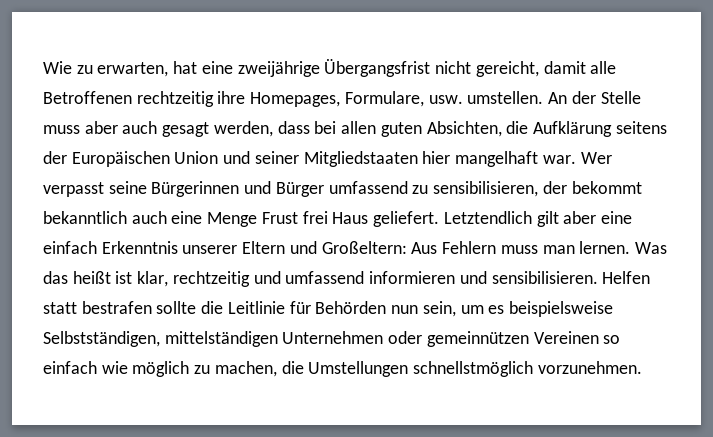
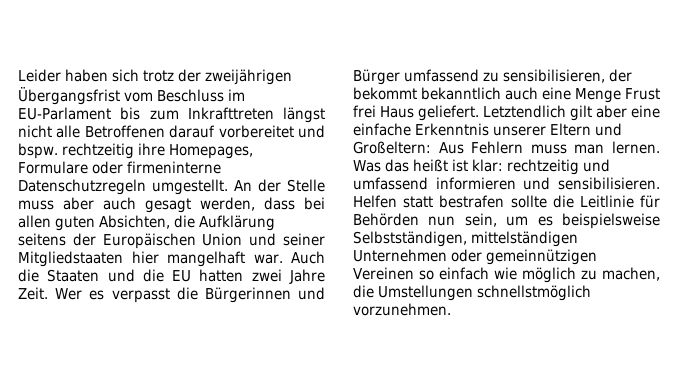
[43,59,617,77] [43,91,544,107] Wie zu erwarten, hat eine zweijährige Übergangsfrist nicht gereicht, damit alle Betroffenen rechtzeitig ihre Homepages, Formulare, usw. umstellen. -> [18,69,292,85] [18,87,245,105] [18,107,325,123] [18,125,325,138] [18,143,253,159] [18,161,221,174] [18,179,228,195] Leider haben sich trotz der zweijährigen Übergangsfrist vom Beschluss im EU-Parlament bis zum Inkrafttreten längst nicht alle Betroffenen darauf vorbereitet und bspw. rechtzeitig ihre Homepages, Formulare oder firmeninterne Datenschutzregeln umgestellt.
[580,152,612,164] [43,181,147,197] Wer verpasst seine -> [291,251,325,264] [18,269,325,284] [18,287,198,303] Auch die Staaten und die EU hatten zwei Jahre Zeit. Wer es verpasst die
[43,241,97,254] einfach -> [353,123,411,136] einfache
[137,271,169,287] klar, -> [471,159,503,172] klar:
[426,331,529,347] gemeinnützen -> [486,249,597,265] gemeinnützigen

